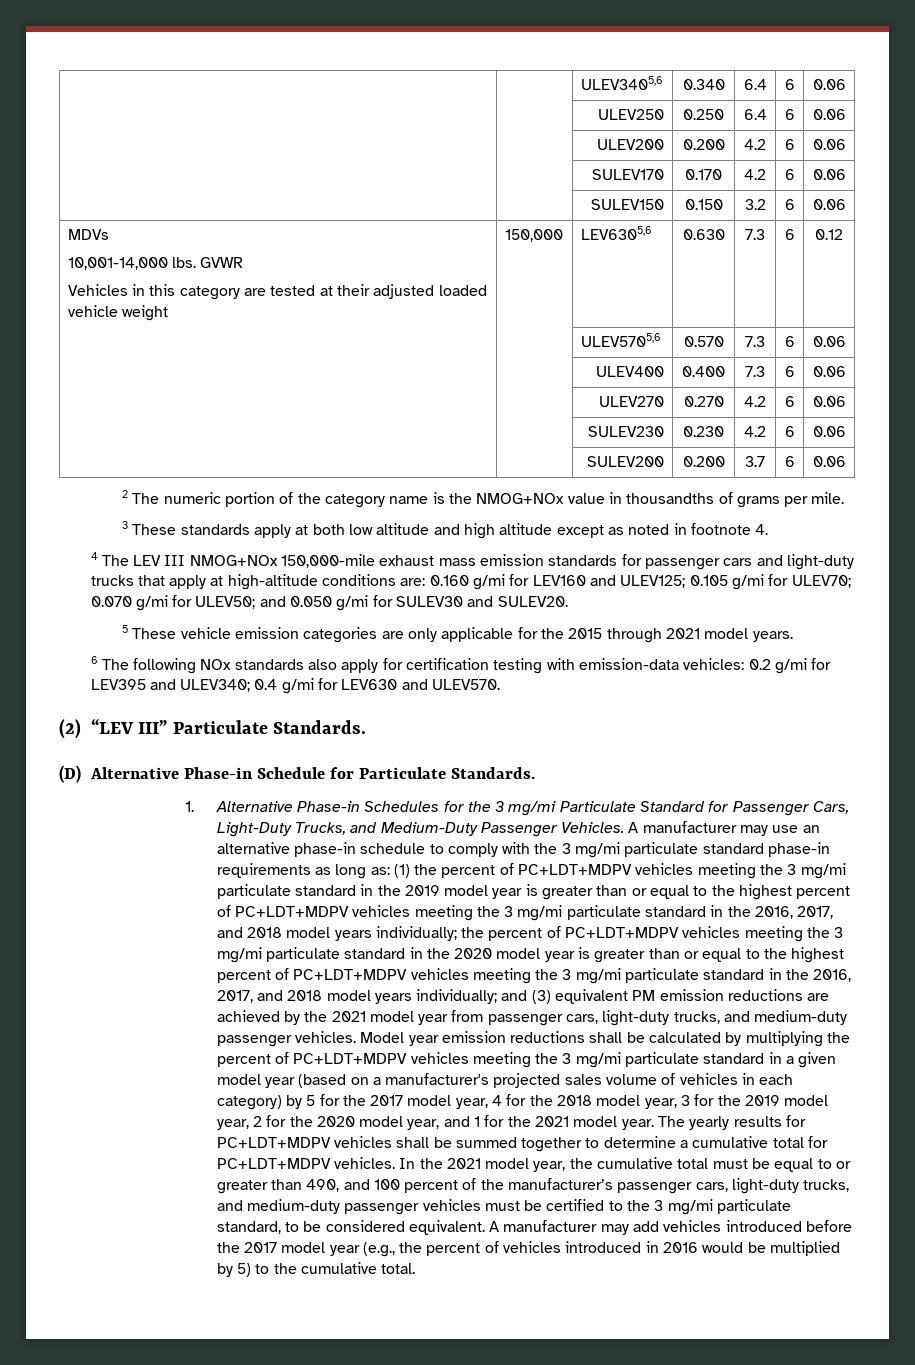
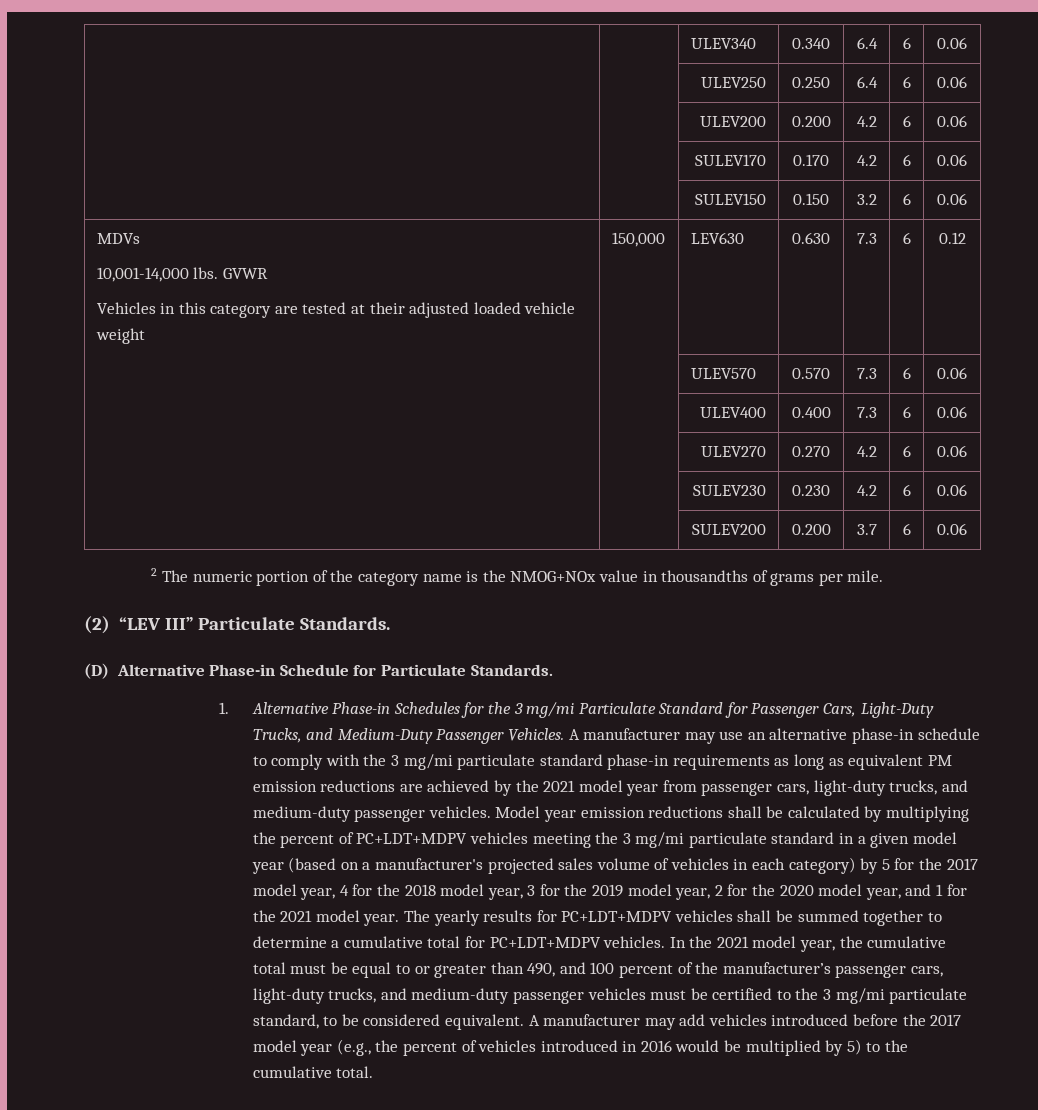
[580,76,663,90] | | ULEV3405,6 -> [690,38,756,49] | | ULEV340
[580,226,652,240] LEV6305,6 -> [690,232,744,244] LEV630
[580,333,661,347] ULEV5705,6 -> [690,368,756,379] ULEV570
[122,521,769,539] [90,552,854,570] [90,574,851,590] [90,595,568,611] [122,625,793,643] [90,656,832,674] [90,678,501,694] // 3 These standards apply at both low altitude and high altitude except as noted in footnote 4. // 4 The LEV III NMOG+NOx 150,000-mile exhaust mass emission standards for passenger cars and light-duty trucks that apply at high-altitude conditions are: 0.160 g/mi for LEV160 and ULEV125; 0.105 g/mi for ULEV70; 0.070 g/mi for ULEV50; and 0.050 g/mi for SULEV30 and SULEV20. // 5 These vehicle emission categories are only applicable for the 2015 through 2021 model years. // 6 The following NOx standards also apply for certification testing with emission-data vehicles: 0.2 g/mi for LEV395 and ULEV340; 0.4 g/mi for LEV630 and ULEV570. -> (884, 576) none
[370,863,846,879] [216,884,851,900] [216,905,834,921] [216,926,844,942] [216,947,845,963] [216,968,852,984] [216,989,551,1004] as: (1) the percent of PC+LDT+MDPV vehicles meeting the 3 mg/mi particulate standard in the 2019 model year is greater than or equal to the highest percent of PC+LDT+MDPV vehicles meeting the 3 mg/mi particulate standard in the 2016, 2017, and 2018 model years individually; the percent of PC+LDT+MDPV vehicles meeting the 3 mg/mi particulate standard in the 2020 model year is greater than or equal to the highest percent of PC+LDT+MDPV vehicles meeting the 3 mg/mi particulate standard in the 2016, 2017, and 2018 model years individually; and (3) -> [828,758,844,766] as

